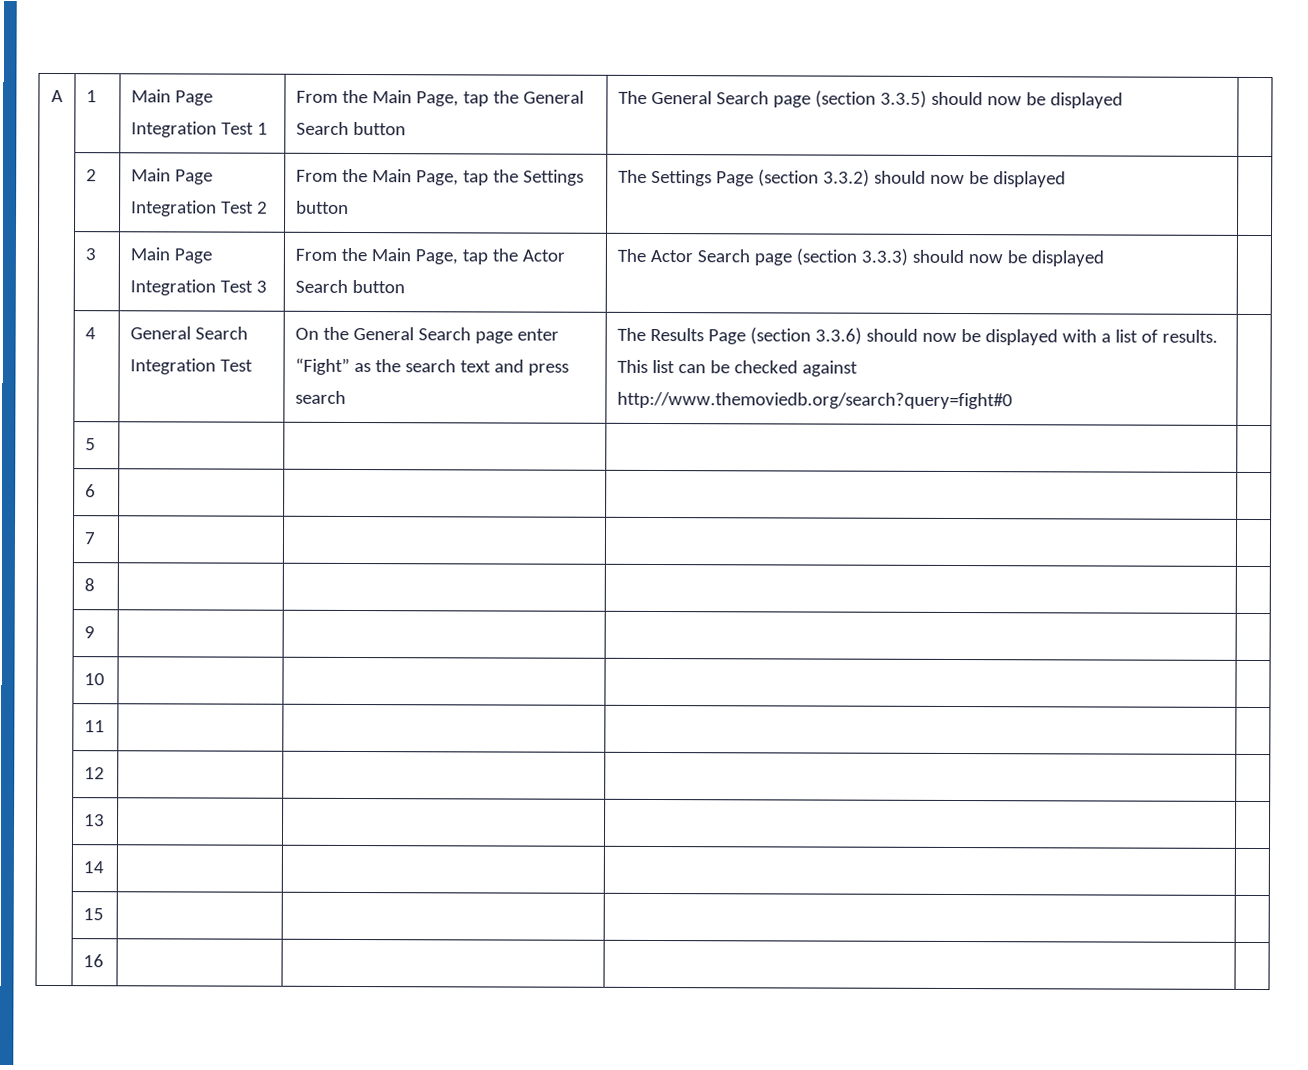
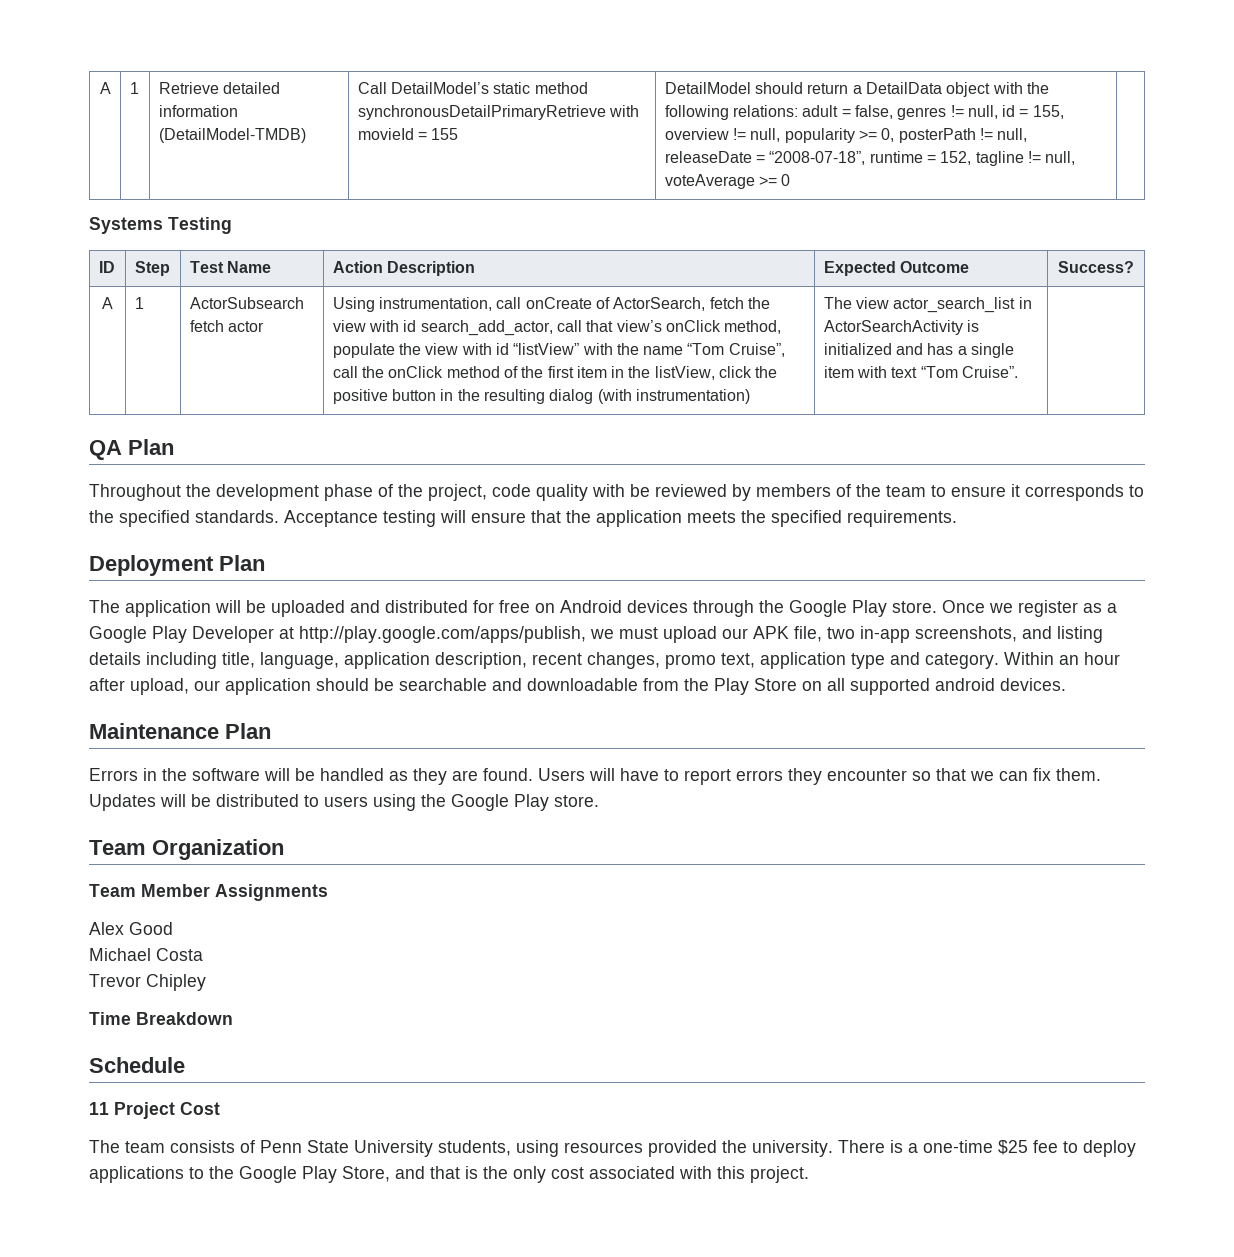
[51,89,63,103] [86,90,98,103] [131,89,214,106] [131,121,268,138] [296,89,584,107] [296,121,407,136] [618,90,1123,109] [86,169,98,182] [131,168,214,185] [131,200,268,217] [296,168,584,186] [296,200,350,214] [618,169,1066,188] [85,248,97,261] [130,247,213,264] [130,279,267,296] [295,247,565,265] [295,279,406,294] [617,248,1104,267] [85,327,97,340] [130,326,249,340] [130,358,254,375] [295,326,559,344] [295,357,569,376] [295,390,347,404] [617,327,1218,346] [617,359,858,377] [617,391,1014,410] [85,438,97,451] [85,484,97,498] [84,532,97,545] [84,578,96,592] [84,626,96,639] [84,673,106,686] [84,720,106,733] [84,767,106,780] [84,814,106,827] [83,861,105,874] [83,908,105,921] [83,954,105,968] A | 1 | Main Page Integration Test 1 | From the Main Page, tap the General Search button | The General Search page (section 3.3.5) should now be displayed | // | 2 | Main Page Integration Test 2 | From the Main Page, tap the Settings button | The Settings Page (section 3.3.2) should now be displayed | // | 3 | Main Page Integration Test 3 | From the Main Page, tap the Actor Search button | The Actor Search page (section 3.3.3) should now be displayed | // | 4 | General Search Integration Test | On the General Search page enter “Fight” as the search text and press search | The Results Page (section 3.3.6) should now be displayed with a list of results. This list can be checked against http://www.themoviedb.org/search?query=fight#0 | // | 5 | | | | // | 6 | | | | // | 7 | | | | // | 8 | | | | // | 9 | | | | // | 10 | | | | // | 11 | | | | // | 12 | | | | // | 13 | | | | // | 14 | | | | // | 15 | | | | // | 16 | | | | -> [99,82,111,94] [129,82,139,94] [158,82,280,94] [158,105,238,117] [158,128,306,143] [357,82,588,94] [357,105,639,120] [357,128,459,140] [664,82,1049,97] [664,105,1064,120] [664,128,1028,143] [664,151,1076,166] [664,174,791,189] [89,217,232,234] [98,261,115,273] [134,261,170,276] [189,261,271,273] [332,261,475,276] [823,261,969,276] [1058,261,1134,273] [102,297,113,309] [134,297,144,309] [189,297,304,309] [189,320,264,332] [332,297,770,312] [332,320,782,336] [332,343,785,358] [332,366,778,380] [332,389,750,404] [823,297,1032,313] [823,320,979,335] [823,343,1014,358] [823,366,1018,378] [89,439,174,460] [89,484,1144,501] [89,510,957,527] [89,555,265,576] [89,600,1117,617] [89,626,1103,643] [89,652,1120,669] [89,678,1066,695] [89,723,271,739] [89,768,1101,785] [89,794,599,811] [89,839,284,860] [89,884,328,901] [89,922,173,935] [89,948,203,961] [89,974,206,991] [89,1012,233,1025] [89,1057,185,1073] [89,1102,220,1119] [89,1140,1136,1157] [89,1166,809,1183] A | 1 | Retrieve detailed information (DetailModel-TMDB) | Call DetailModel’s static method synchronousDetailPrimaryRetrieve with movieId = 155 | DetailModel should return a DetailData object with the following relations: adult = false, genres != null, id = 155, overview != null, popularity >= 0, posterPath != null, releaseDate = “2008-07-18”, runtime = 152, tagline != null, voteAverage >= 0 | // Systems Testing // ID | Step | Test Name | Action Description | Expected Outcome | Success? // A | 1 | ActorSubsearch fetch actor | Using instrumentation, call onCreate of ActorSearch, fetch the view with id search_add_actor, call that view’s onClick method, populate the view with id “listView” with the name “Tom Cruise”, call the onClick method of the first item in the listView, click the positive button in the resulting dialog (with instrumentation) | The view actor_search_list in ActorSearchActivity is initialized and has a single item with text “Tom Cruise”. | // QA Plan // Throughout the development phase of the project, code quality with be reviewed by members of the team to ensure it corresponds to the specified standards. Acceptance testing will ensure that the application meets the specified requirements. // Deployment Plan // The application will be uploaded and distributed for free on Android devices through the Google Play store. Once we register as a Google Play Developer at http://play.google.com/apps/publish, we must upload our APK file, two in-app screenshots, and listing details including title, language, application description, recent changes, promo text, application type and category. Within an hour after upload, our application should be searchable and downloadable from the Play Store on all supported android devices. // Maintenance Plan // Errors in the software will be handled as they are found. Users will have to report errors they encounter so that we can fix them. Updates will be distributed to users using the Google Play store. // Team Organization // Team Member Assignments // Alex Good // Michael Costa // Trevor Chipley // Time Breakdown // Schedule // 11 Project Cost // The team consists of Penn State University students, using resources provided the university. There is a one-time $25 fee to deploy applications to the Google Play Store, and that is the only cost associated with this project.

